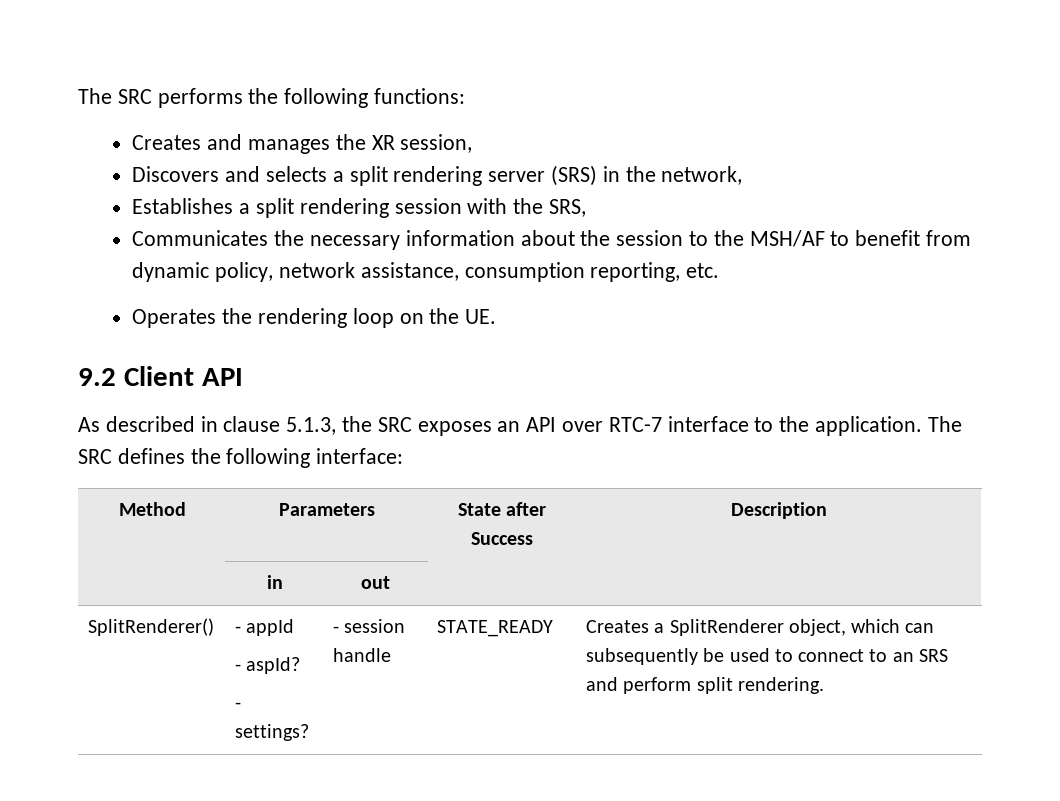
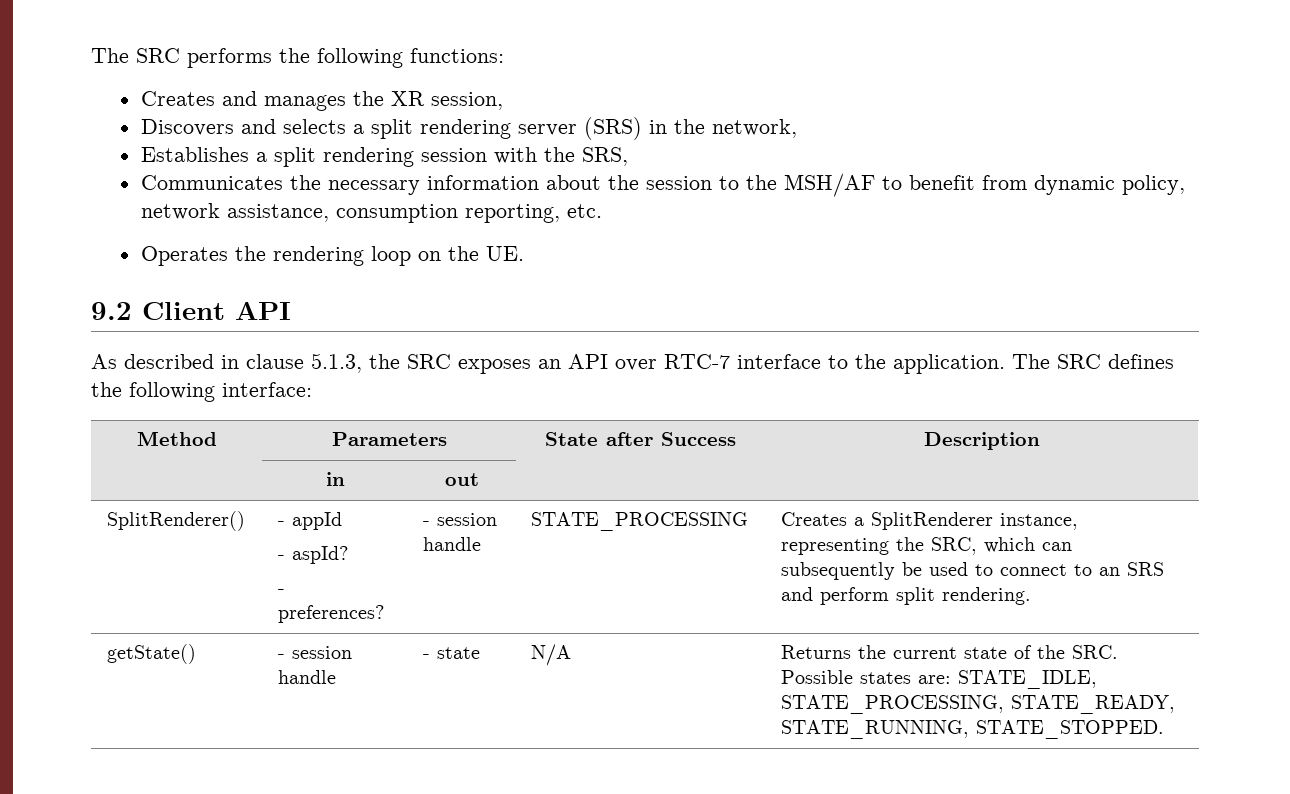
[235,724,310,741] [333,619,406,633] [333,648,392,662] [437,620,554,637] settings? | - session handle | STATE_READY -> [278,605,385,623] [423,513,498,526] [423,537,482,551] [531,512,749,531] preferences? | - session handle | STATE_PROCESSING
[788,619,846,636] object, -> [1000,513,1079,530] [781,537,978,555] instance, representing the SRC,
(824, 685) none -> [107,644,197,664] [278,646,353,659] [278,670,337,684] [423,647,481,659] [531,644,572,666] [781,645,1119,659] [781,670,1098,689] [781,695,1176,714] [781,720,1165,739] // getState() | - session handle | - state | N/A | Returns the current state of the SRC. Possible states are: STATE_IDLE, STATE_PROCESSING, STATE_READY, STATE_RUNNING, STATE_STOPPED.

